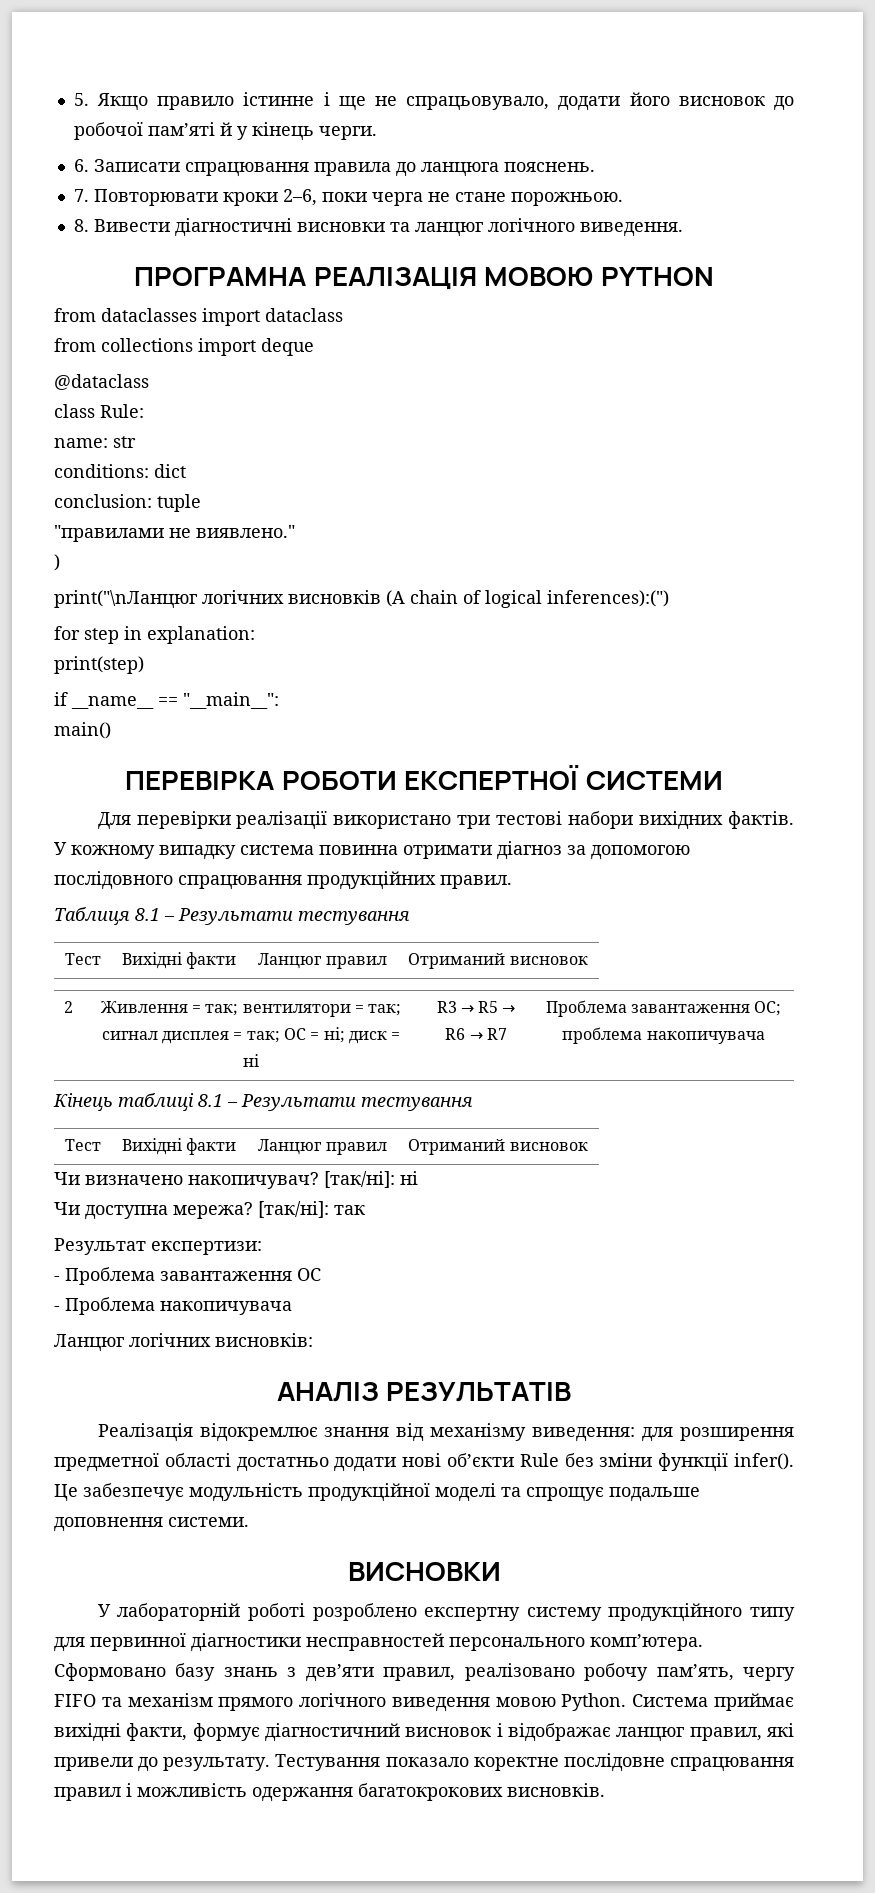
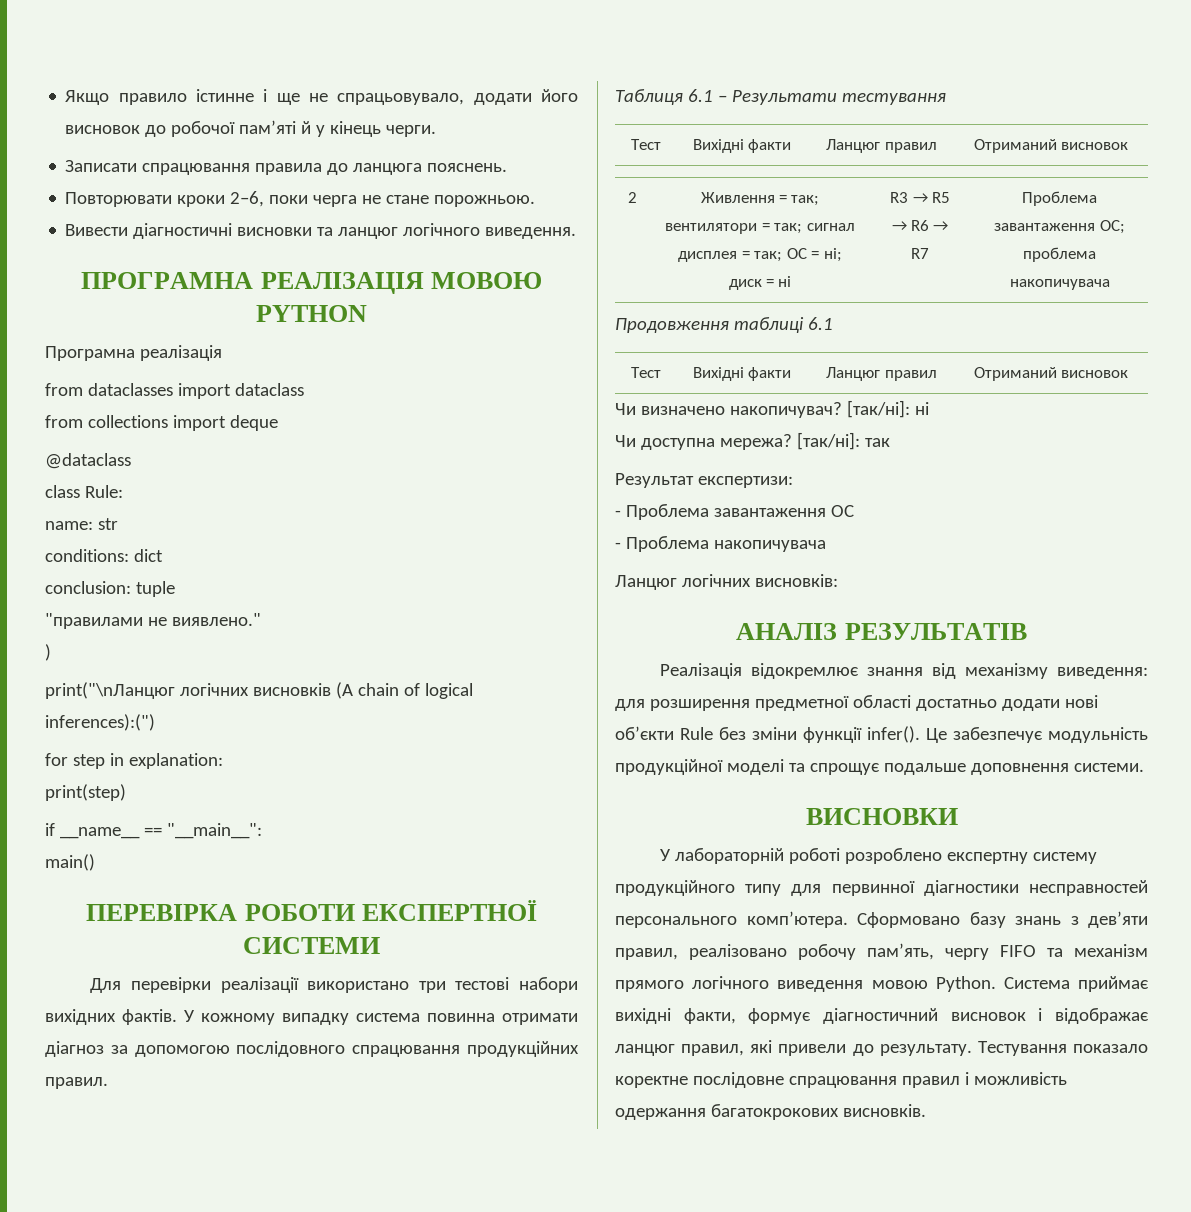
[73,93,89,106] 5. -> (65, 97) none
[73,159,89,172] 6. -> (437, 131) none
[73,189,89,202] 7. -> (508, 167) none
[73,219,89,232] 8. -> (536, 201) none
(714, 276) none -> [45,345,222,361] // Програмна реалізація
[135,908,160,921] 8.1 -> [687,89,713,102] 6.1
[53,1093,473,1111] Кінець таблиці 8.1 – Результати тестування -> [615,317,833,333] Продовження таблиці 6.1

